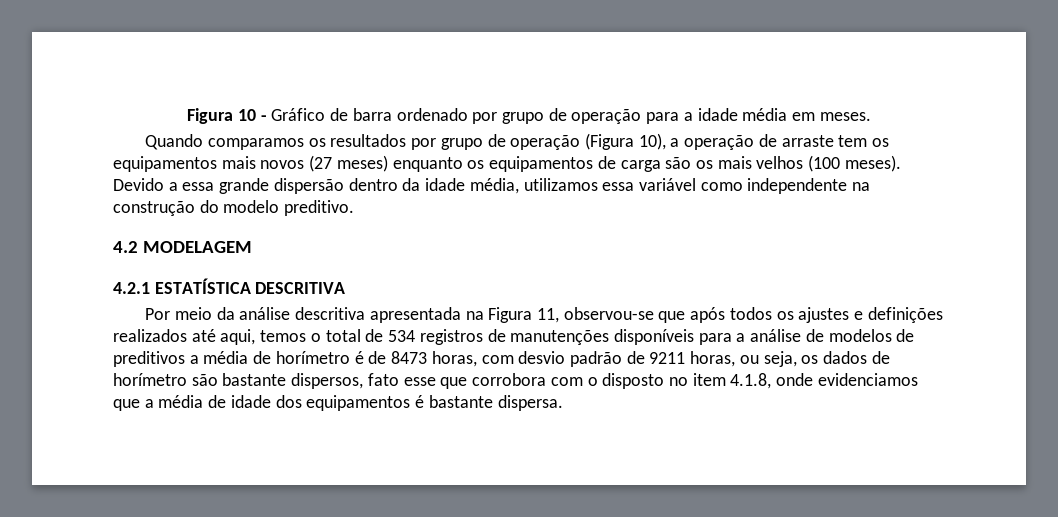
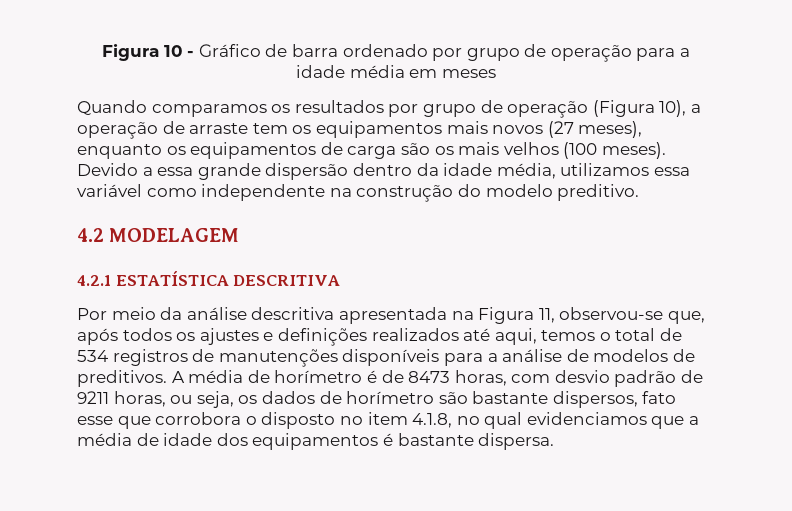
[819,112,871,121] meses. -> [441,69,496,78] meses
[336,155,388,172] meses) -> [578,121,643,138] meses),
[658,311,686,323] que -> [667,311,705,324] que,
[113,351,199,367] preditivos a -> [77,370,185,387] preditivos. A
[550,377,583,386] com -> (242, 418) none
[776,373,814,386] onde -> [456,412,523,429] no qual

